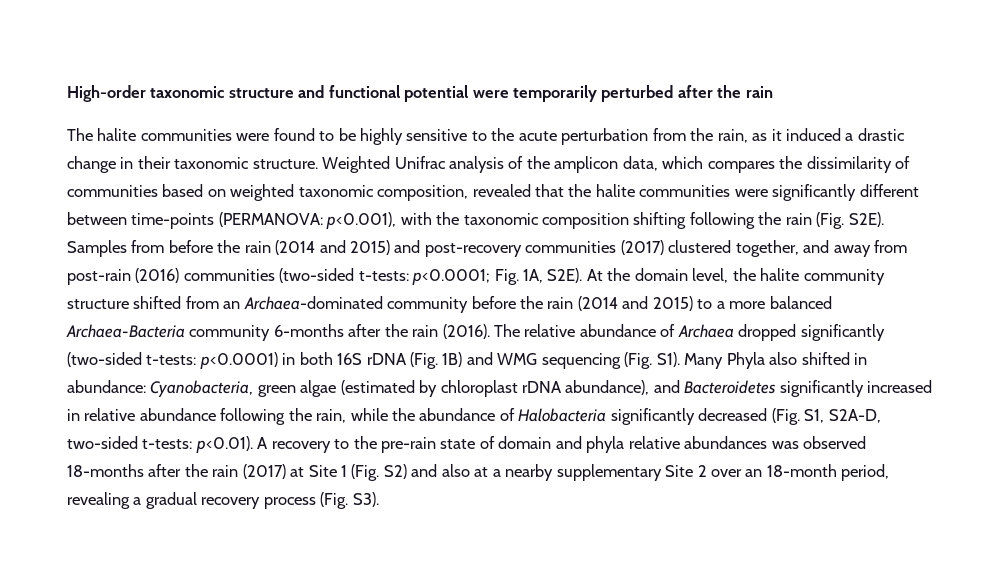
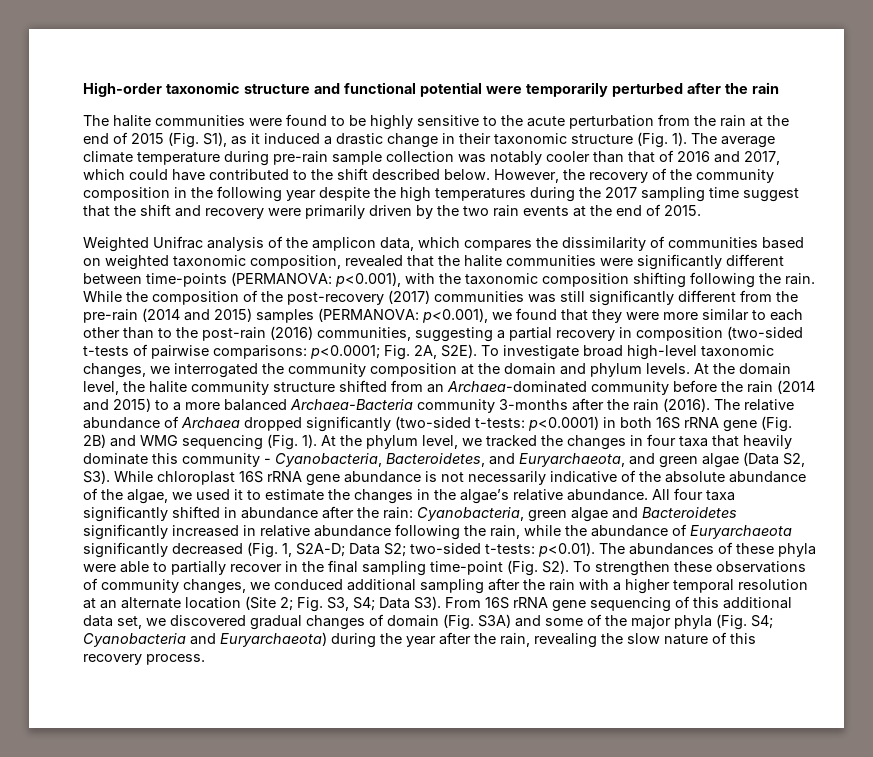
[717,129,748,143] rain, -> [719,115,789,127] [82,132,227,148] rain at the end of 2015 (Fig. S1),
[252,159,318,169] structure. -> [570,132,775,148] [82,150,780,166] [82,168,774,183] [82,186,799,202] [82,204,701,219] structure (Fig. 1). The average climate temperature during pre-rain sample collection was notably cooler than that of 2016 and 2017, which could have contributed to the shift described below. However, the recovery of the community composition in the following year despite the high temperatures during the 2017 sampling time suggest that the shift and recovery were primarily driven by the two rain events at the end of 2015. //
[785,212,884,229] [66,240,908,257] [66,268,583,285] rain (Fig. S2E). Samples from before the rain (2014 and 2015) and post-recovery communities (2017) clustered together, and away from post-rain (2016) communities (two-sided t-tests: p<0.0001; Fig. 1A, S2E). -> [784,273,815,285] [82,290,798,306] [82,308,803,323] [82,326,803,342] [82,344,774,360] [82,363,690,378] rain. While the composition of the post-recovery (2017) communities was still significantly different from the pre-rain (2014 and 2015) samples (PERMANOVA: p<0.001), we found that they were more similar to each other than to the post-rain (2016) communities, suggesting a partial recovery in composition (two-sided t-tests of pairwise comparisons: p<0.0001; Fig. 2A, S2E). To investigate broad high-level taxonomic changes, we interrogated the community composition at the domain and phylum levels.
[273,324,344,337] 6-months -> [498,399,568,410] 3-months
[366,352,867,369] [66,380,650,397] rDNA (Fig. 1B) and WMG sequencing (Fig. S1). Many Phyla also shifted in abundance: Cyanobacteria, green algae (estimated by chloroplast rDNA abundance), -> [683,416,792,432] [82,434,792,450] [82,452,805,468] [82,470,806,486] [82,488,735,504] [82,506,608,522] rRNA gene (Fig. 2B) and WMG sequencing (Fig. 1). At the phylum level, we tracked the changes in four taxa that heavily dominate this community - Cyanobacteria, Bacteroidetes, and Euryarchaeota, and green algae (Data S2, S3). While chloroplast 16S rRNA gene abundance is not necessarily indicative of the absolute abundance of the algae, we used it to estimate the changes in the algae’s relative abundance. All four taxa significantly shifted in abundance after the rain: Cyanobacteria, green algae
[518,408,607,422] Halobacteria -> [689,525,792,539] Euryarchaeota
[804,409,881,423] [66,436,867,453] [66,464,890,481] [66,492,379,509] S1, S2A-D, two-sided t-tests: p<0.01). A recovery to the pre-rain state of domain and phyla relative abundances was observed 18-months after the rain (2017) at Site 1 (Fig. S2) and also at a nearby supplementary Site 2 over an 18-month period, revealing a gradual recovery process (Fig. S3). -> [281,542,816,557] [82,560,806,576] [82,578,808,594] [82,596,792,612] [82,614,773,630] [82,632,756,648] [82,654,205,665] 1, S2A-D; Data S2; two-sided t-tests: p<0.01). The abundances of these phyla were able to partially recover in the final sampling time-point (Fig. S2). To strengthen these observations of community changes, we conduced additional sampling after the rain with a higher temporal resolution at an alternate location (Site 2; Fig. S3, S4; Data S3). From 16S rRNA gene sequencing of this additional data set, we discovered gradual changes of domain (Fig. S3A) and some of the major phyla (Fig. S4; Cyanobacteria and Euryarchaeota) during the year after the rain, revealing the slow nature of this recovery process.

